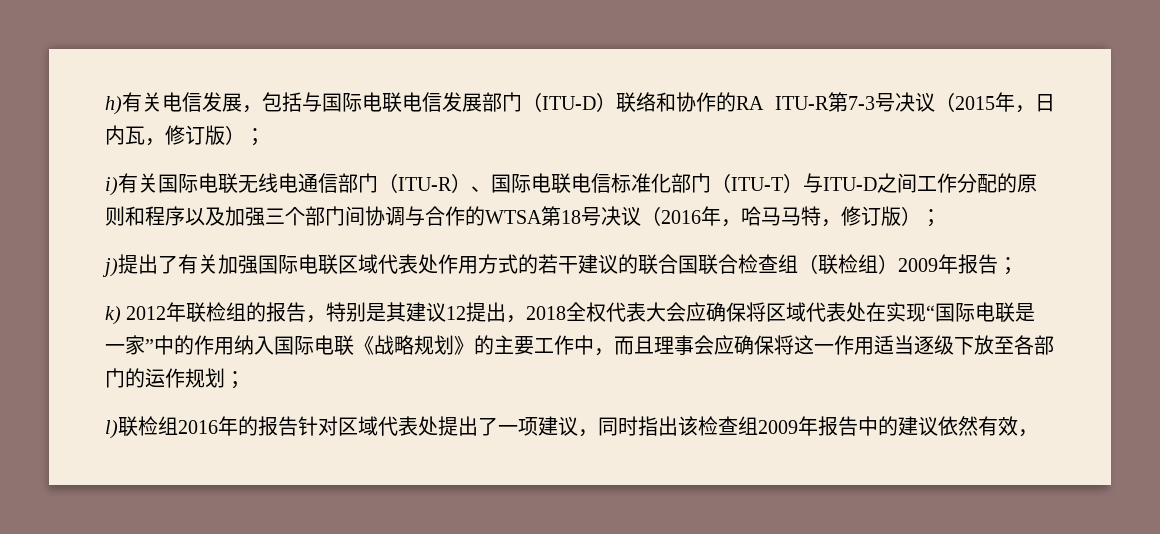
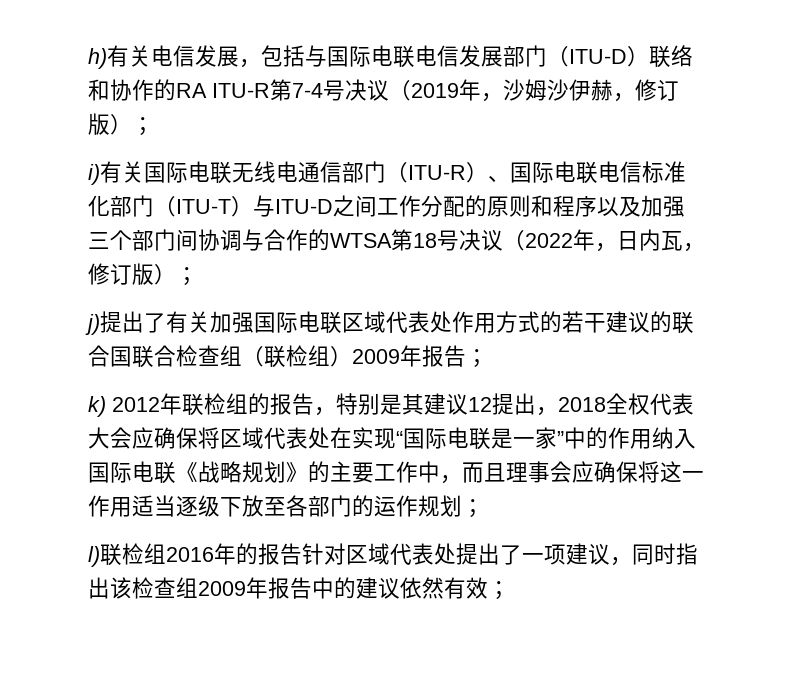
[848,92,1055,113] [105,125,145,145] 7-3号决议（2015年，日内瓦 -> [292,79,613,102] 7-4号决议（2019年，沙姆沙伊赫
[661,206,821,227] 2016年，哈马马特 -> [525,229,683,252] 2022年，日内瓦
[1018,429,1038,437] ， -> [488,581,510,600] ；

